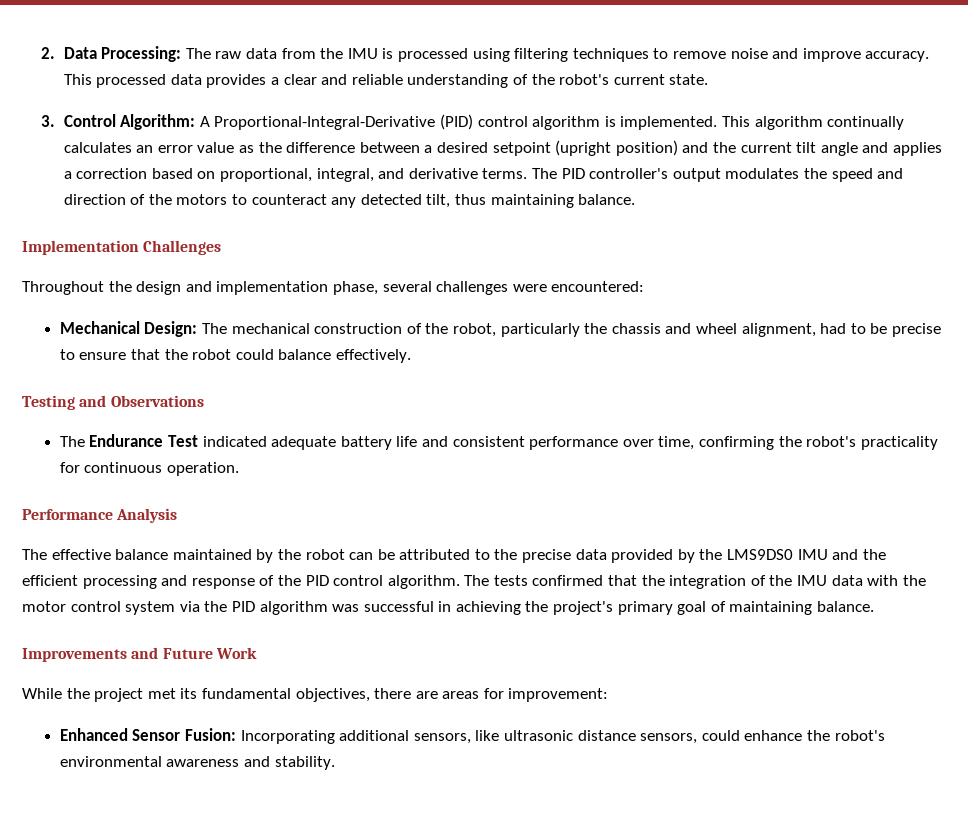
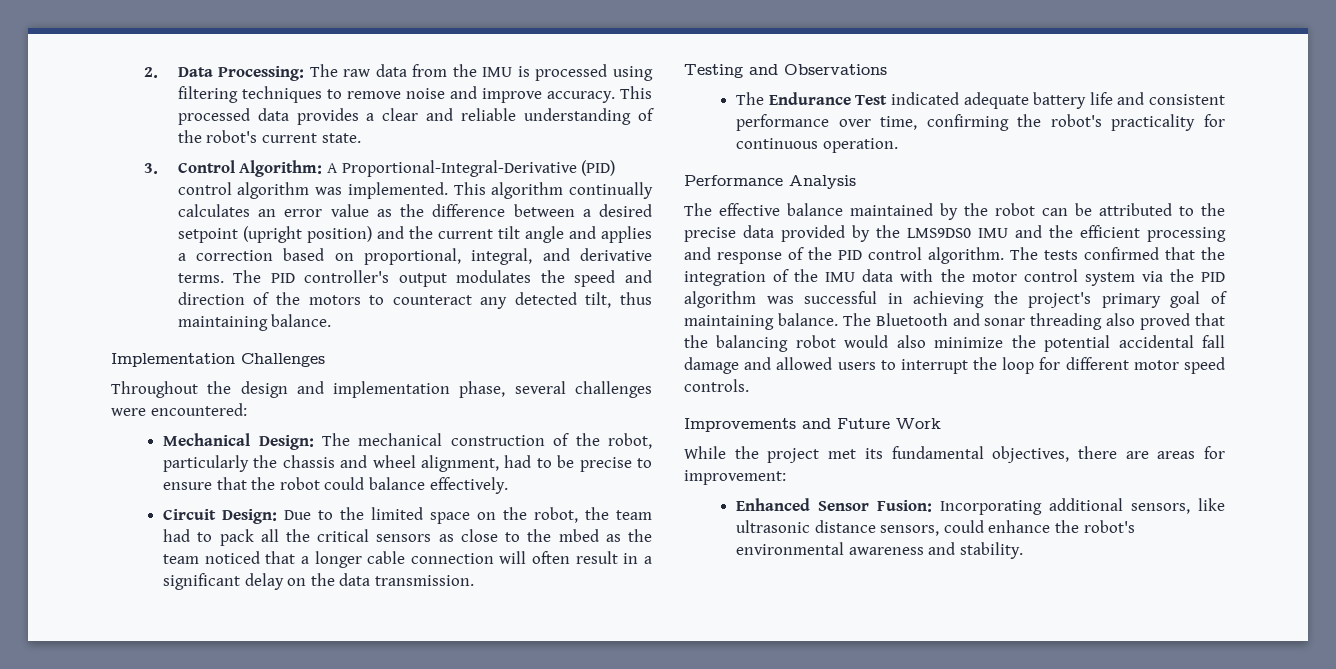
[604,116,616,127] is -> [315,187,343,195] was
(411, 356) none -> [163,507,652,524] [163,529,652,546] [163,551,652,568] [163,573,475,590] // Circuit Design: Due to the limited space on the robot, the team had to pack all the critical sensors as close to the mbed as the team noticed that a longer cable connection will often result in a significant delay on the data transmission.
(875, 606) none -> [842,313,1225,330] [684,335,1225,352] [684,357,1225,374] [684,379,749,392] The Bluetooth and sonar threading also proved that the balancing robot would also minimize the potential accidental fall damage and allowed users to interrupt the loop for different motor speed controls.

